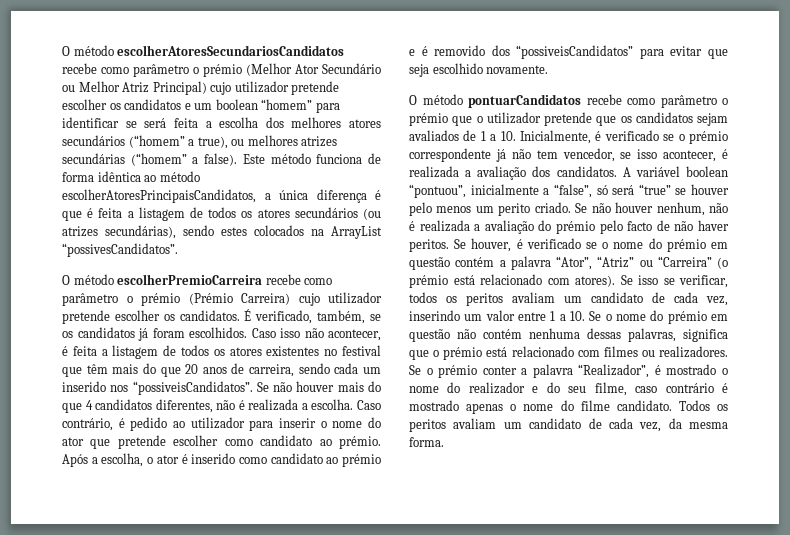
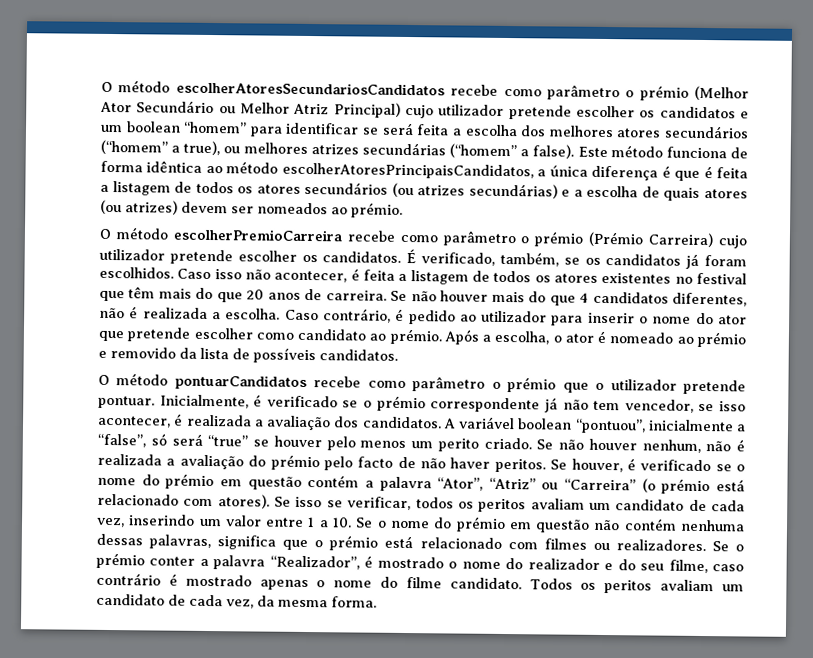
[105,225,382,239] [62,243,178,257] secundárias), sendo estes colocados na ArrayList “possivesCandidatos”. -> [468,183,748,201] [100,199,403,218] secundárias) e a escolha de quais atores (ou atrizes) devem ser nomeados ao prémio.
[249,363,381,377] [62,381,253,395] carreira, sendo cada um inserido nos “possiveisCandidatos”. -> [325,290,387,301] carreira.
[191,453,381,467] [409,45,728,59] [409,63,549,77] inserido como candidato ao prémio e é removido dos “possiveisCandidatos” para evitar que seja escolhido novamente. -> [609,331,746,348] [98,347,398,364] nomeado ao prémio e removido da lista de possíveis candidatos.
[596,112,728,126] [409,130,516,141] que os candidatos sejam avaliados de 1 a 10. -> [98,395,155,409] pontuar.

